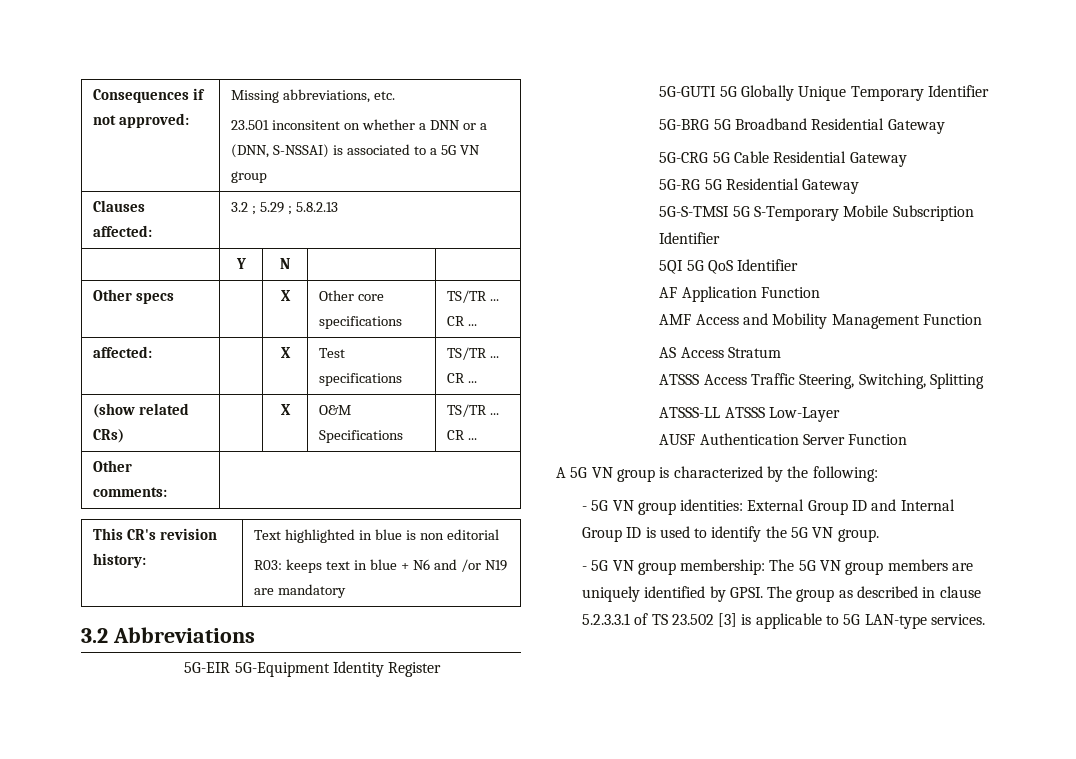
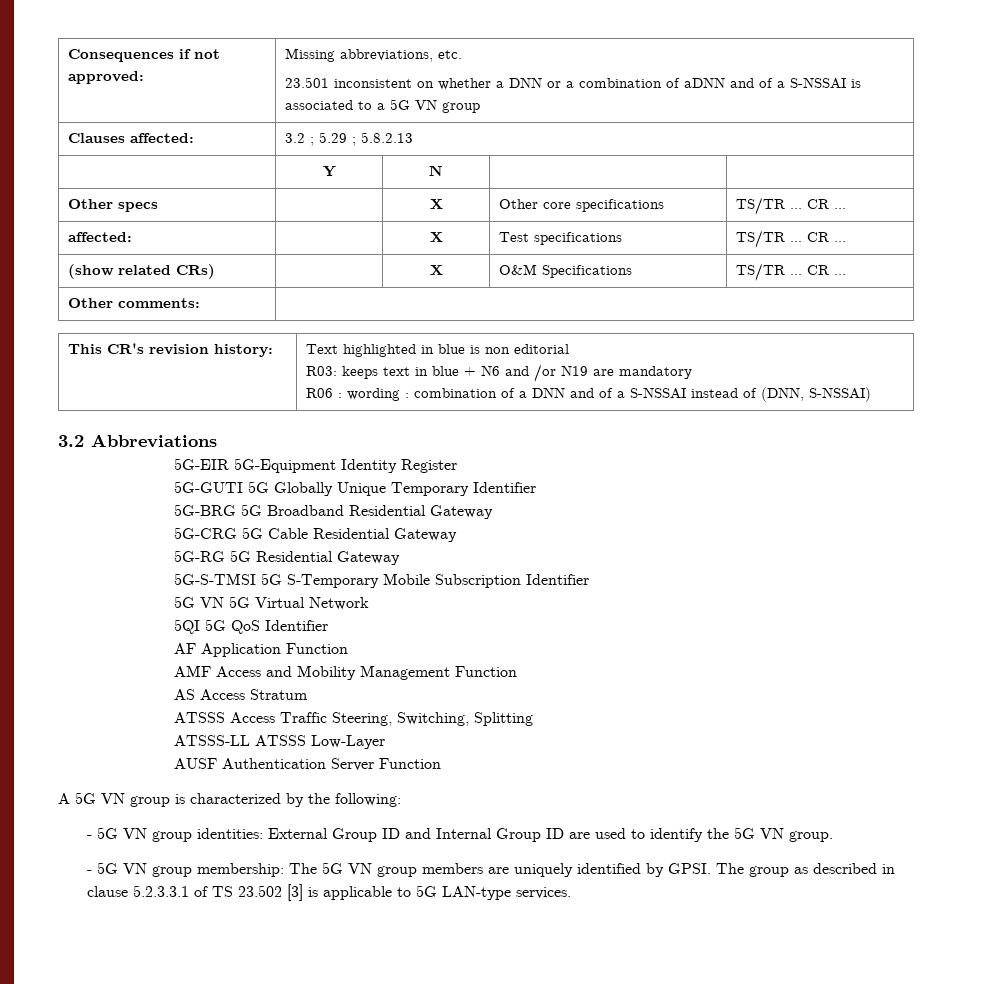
[272,120,341,130] inconsitent -> [334,79,413,88] inconsistent
[231,144,330,158] (DNN, S-NSSAI) -> [579,77,847,89] combination of aDNN and of a S-NSSAI
(347, 591) none -> [306,387,872,402] // R06 : wording : combination of a DNN and of a S-NSSAI instead of (DNN, S-NSSAI)
(721, 238) none -> [173,596,369,610] // 5G VN 5G Virtual Network
[645,527,656,538] is -> [568,832,590,839] are

